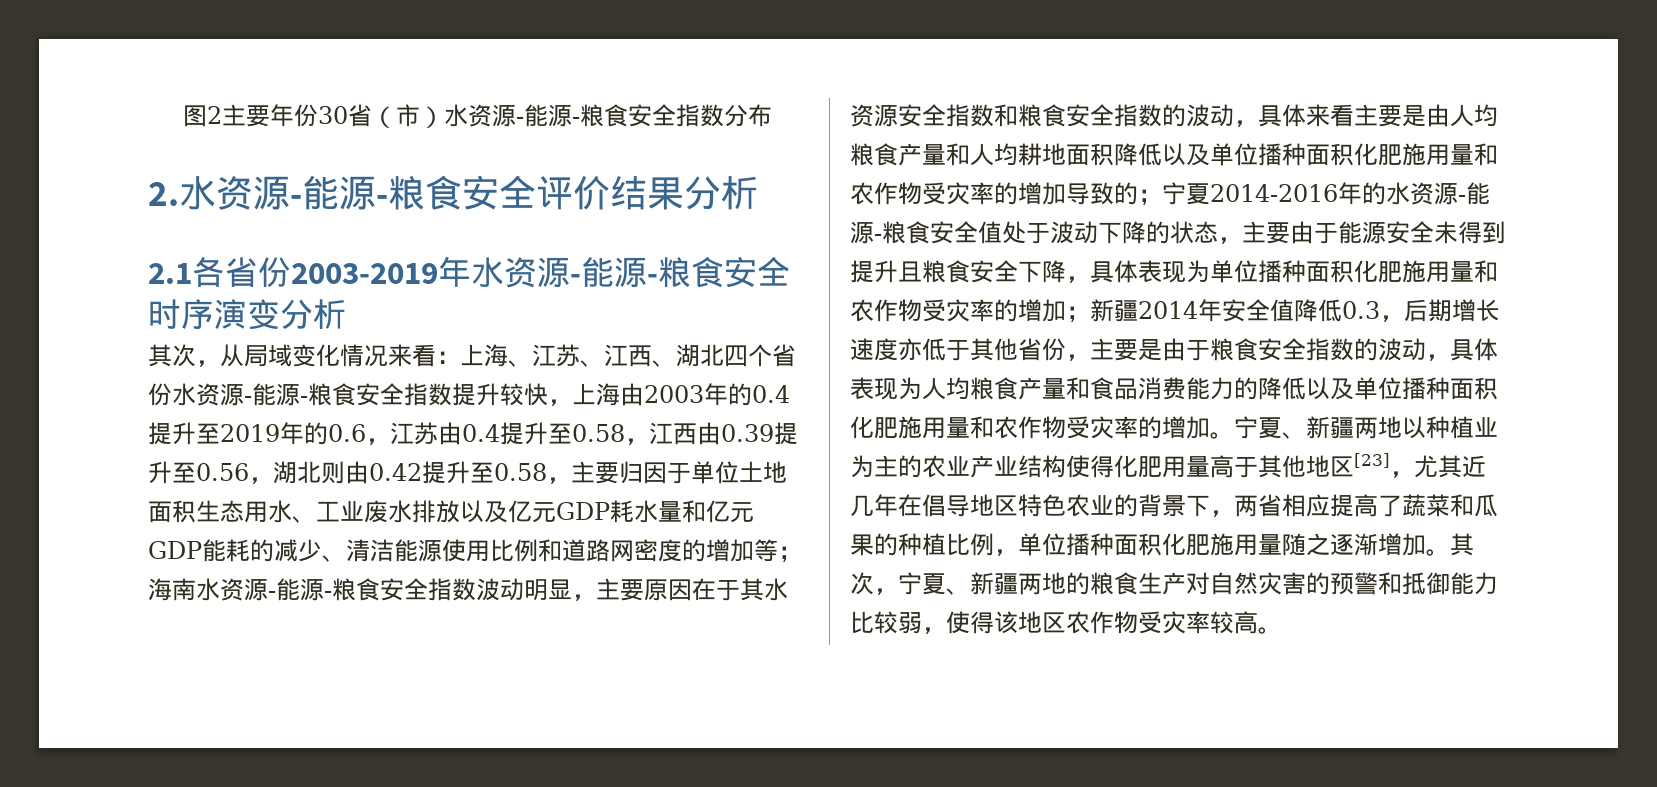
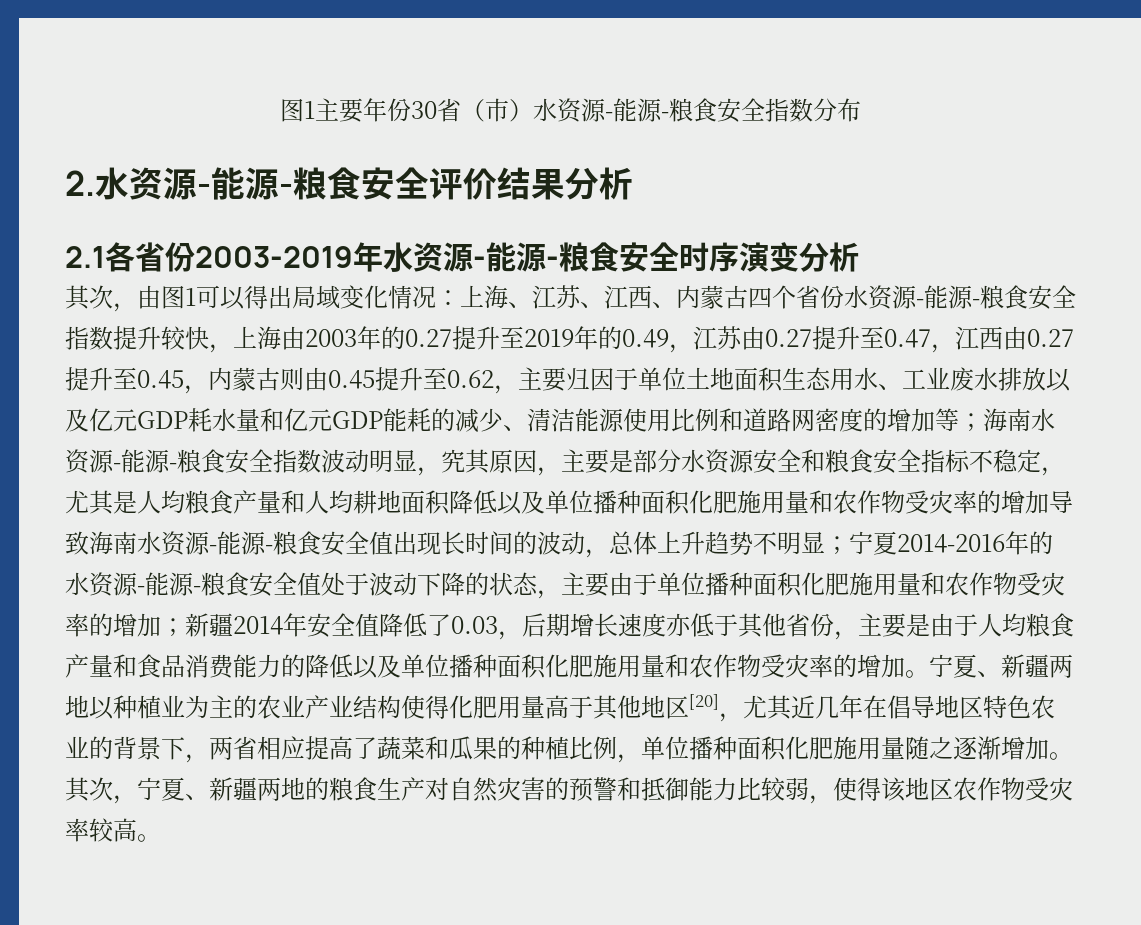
[183,105,222,127] 图2 -> [280,98,315,122] 图1
[220,344,244,367] 从 -> [137,285,292,310] 由图1可以得出
[388,344,436,367] 来看 -> (436, 297) none
[676,344,724,367] 湖北 -> [676,285,748,309] 内蒙古
[752,385,790,403] 0.4 -> [405,329,452,347] 0.27
[328,424,366,442] 0.6 -> [622,329,669,348] 0.49
[462,422,798,445] [148,461,547,484] 0.4提升至0.58，江西由0.39提升至0.56，湖北则由0.42提升至0.58 -> [765,326,1074,353] [65,367,494,394] 0.27提升至0.47，江西由0.27提升至0.45，内蒙古则由0.45提升至0.62
[596,578,764,601] 主要原因在于其 -> [441,449,681,476] 究其原因，主要是部分
[946,104,994,127] 指数 -> (801, 460) none
[1138,104,1450,127] 数的波动，具体来看主要是由 -> [945,449,1065,476] [65,490,137,515] 标不稳定，尤其是
[1114,182,1138,205] 的 -> [89,531,825,558] 海南水资源-能源-粮食安全值出现长时间的波动，总体上升趋势不明显
[1338,221,1506,244] [850,260,1210,283] 能源安全未得到提升且粮食安全下降，具体表现为 -> (657, 584) none
[1342,301,1380,319] 0.3 -> [427,614,498,636] 了0.03
[1210,338,1498,361] [850,377,922,400] 粮食安全指数的波动，具体表现为 -> (978, 625) none
[1354,453,1390,468] [23] -> [689,694,719,710] [20]

